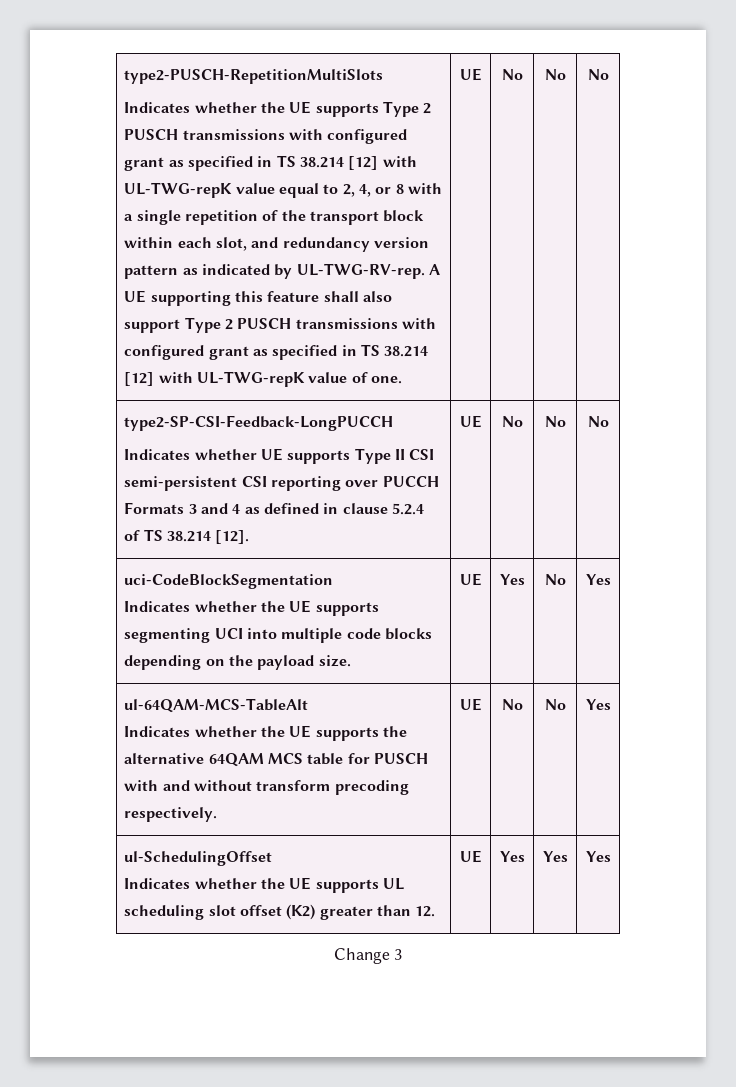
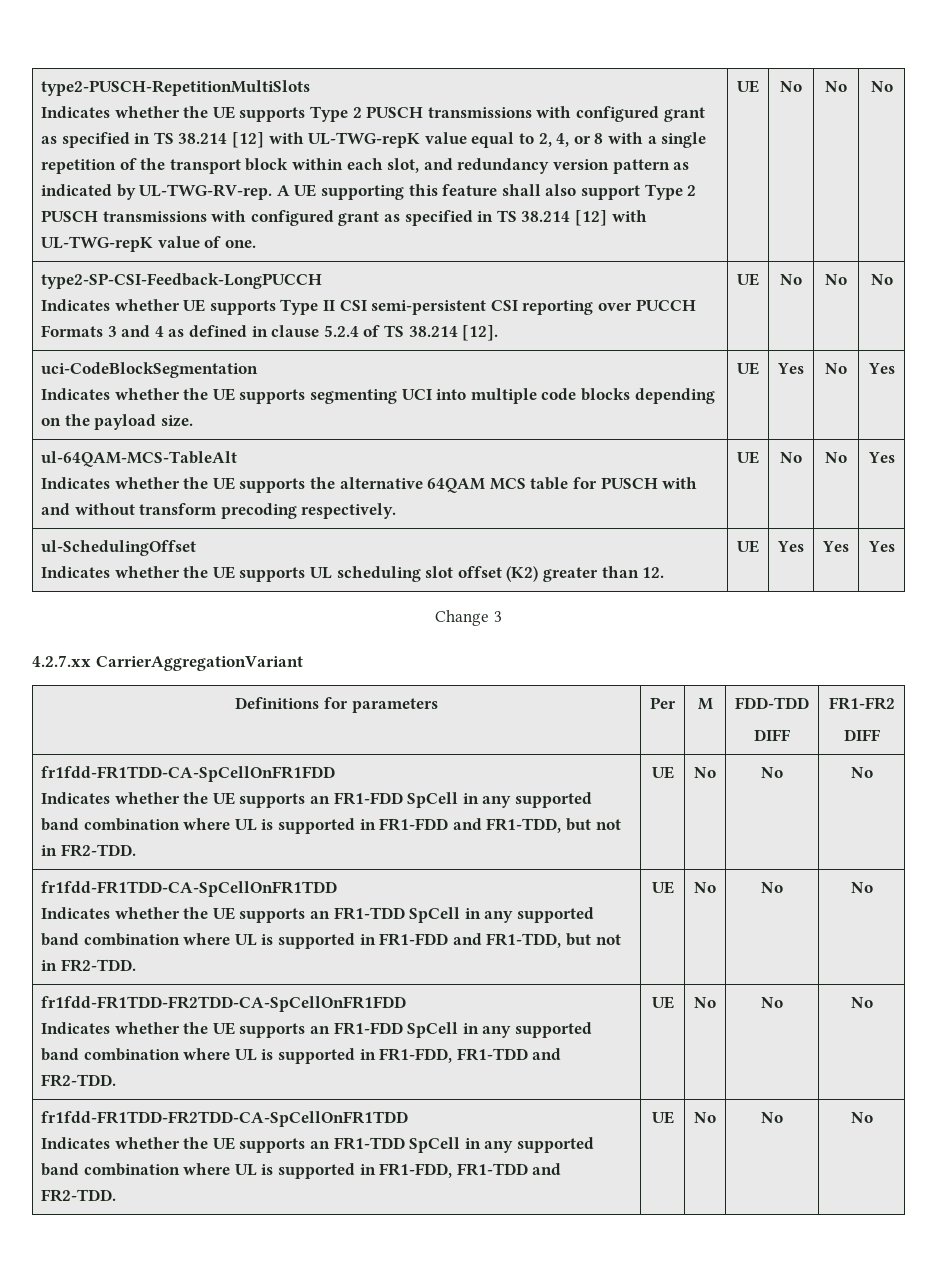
(403, 954) none -> [32,655,303,671] [235,697,438,713] [650,697,676,709] [697,698,713,710] [735,697,809,709] [754,729,791,741] [828,697,895,710] [843,729,881,741] [41,766,336,782] [41,792,592,808] [41,818,621,834] [41,844,136,857] [651,766,674,779] [694,767,716,778] [761,767,783,778] [850,767,873,778] [41,881,338,897] [41,907,594,923] [41,933,621,949] [41,959,136,972] [651,881,674,894] [694,882,716,893] [761,882,783,893] [850,882,873,893] [41,996,407,1012] [41,1022,592,1038] [41,1048,562,1064] [41,1074,117,1087] [651,996,674,1009] [694,997,716,1008] [761,997,783,1008] [850,997,873,1008] [41,1111,409,1127] [41,1137,594,1153] [41,1163,562,1179] [41,1189,117,1202] [651,1111,674,1124] [694,1112,716,1123] [761,1112,783,1123] [850,1112,873,1123] // 4.2.7.xx CarrierAggregationVariant // Definitions for parameters | Per | M | FDD-TDD // DIFF | FR1-FR2 // DIFF // fr1fdd-FR1TDD-CA-SpCellOnFR1FDD // Indicates whether the UE supports an FR1-FDD SpCell in any supported band combination where UL is supported in FR1-FDD and FR1-TDD, but not in FR2-TDD. | UE | No | No | No // fr1fdd-FR1TDD-CA-SpCellOnFR1TDD // Indicates whether the UE supports an FR1-TDD SpCell in any supported band combination where UL is supported in FR1-FDD and FR1-TDD, but not in FR2-TDD. | UE | No | No | No // fr1fdd-FR1TDD-FR2TDD-CA-SpCellOnFR1FDD // Indicates whether the UE supports an FR1-FDD SpCell in any supported band combination where UL is supported in FR1-FDD, FR1-TDD and FR2-TDD. | UE | No | No | No // fr1fdd-FR1TDD-FR2TDD-CA-SpCellOnFR1TDD // Indicates whether the UE supports an FR1-TDD SpCell in any supported band combination where UL is supported in FR1-FDD, FR1-TDD and FR2-TDD. | UE | No | No | No

